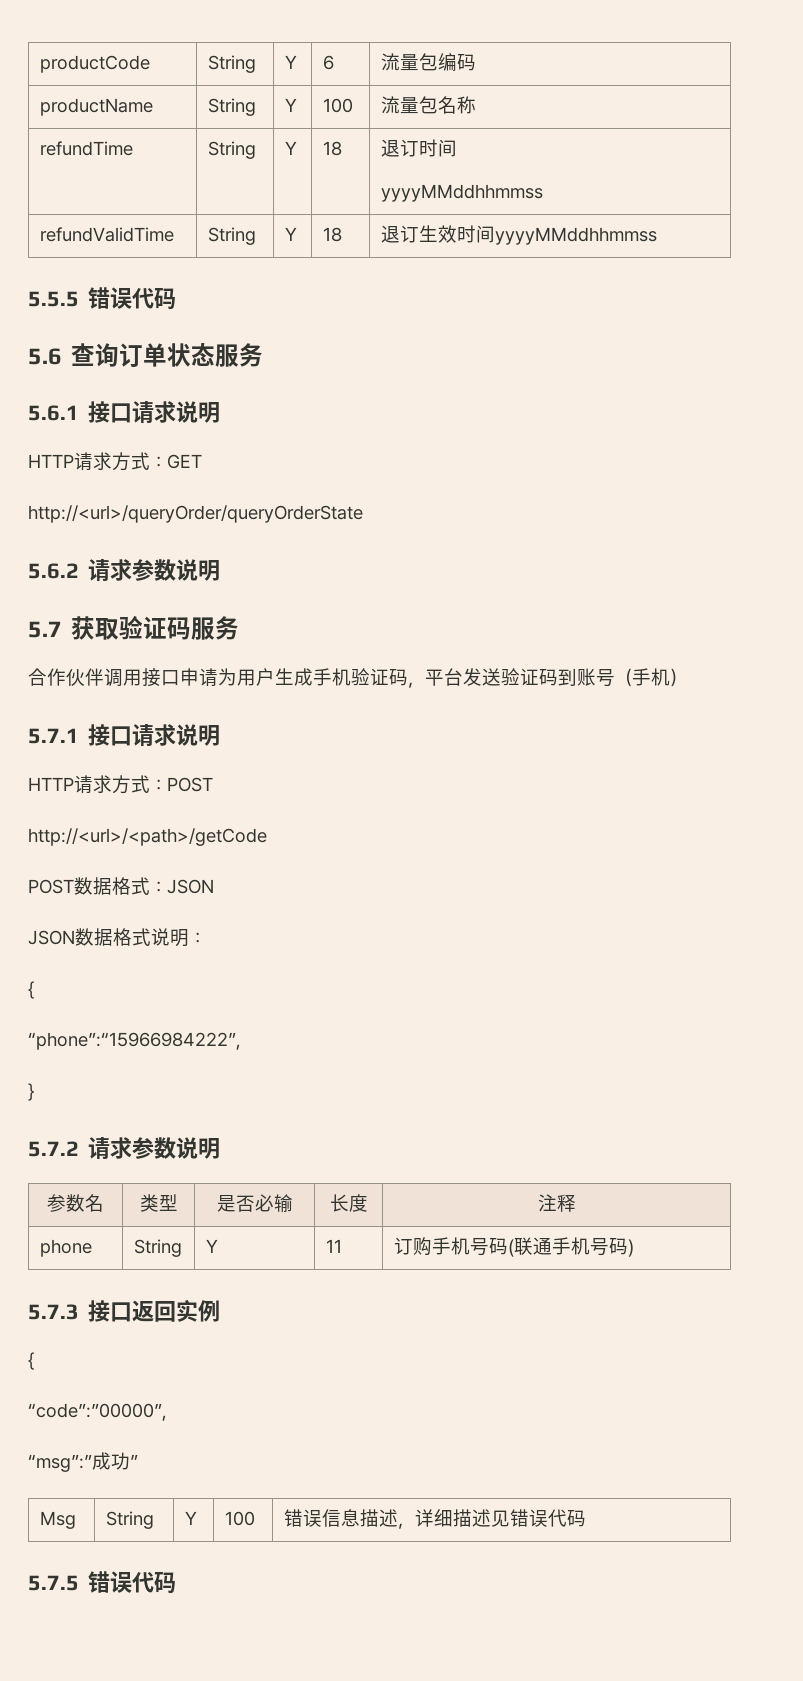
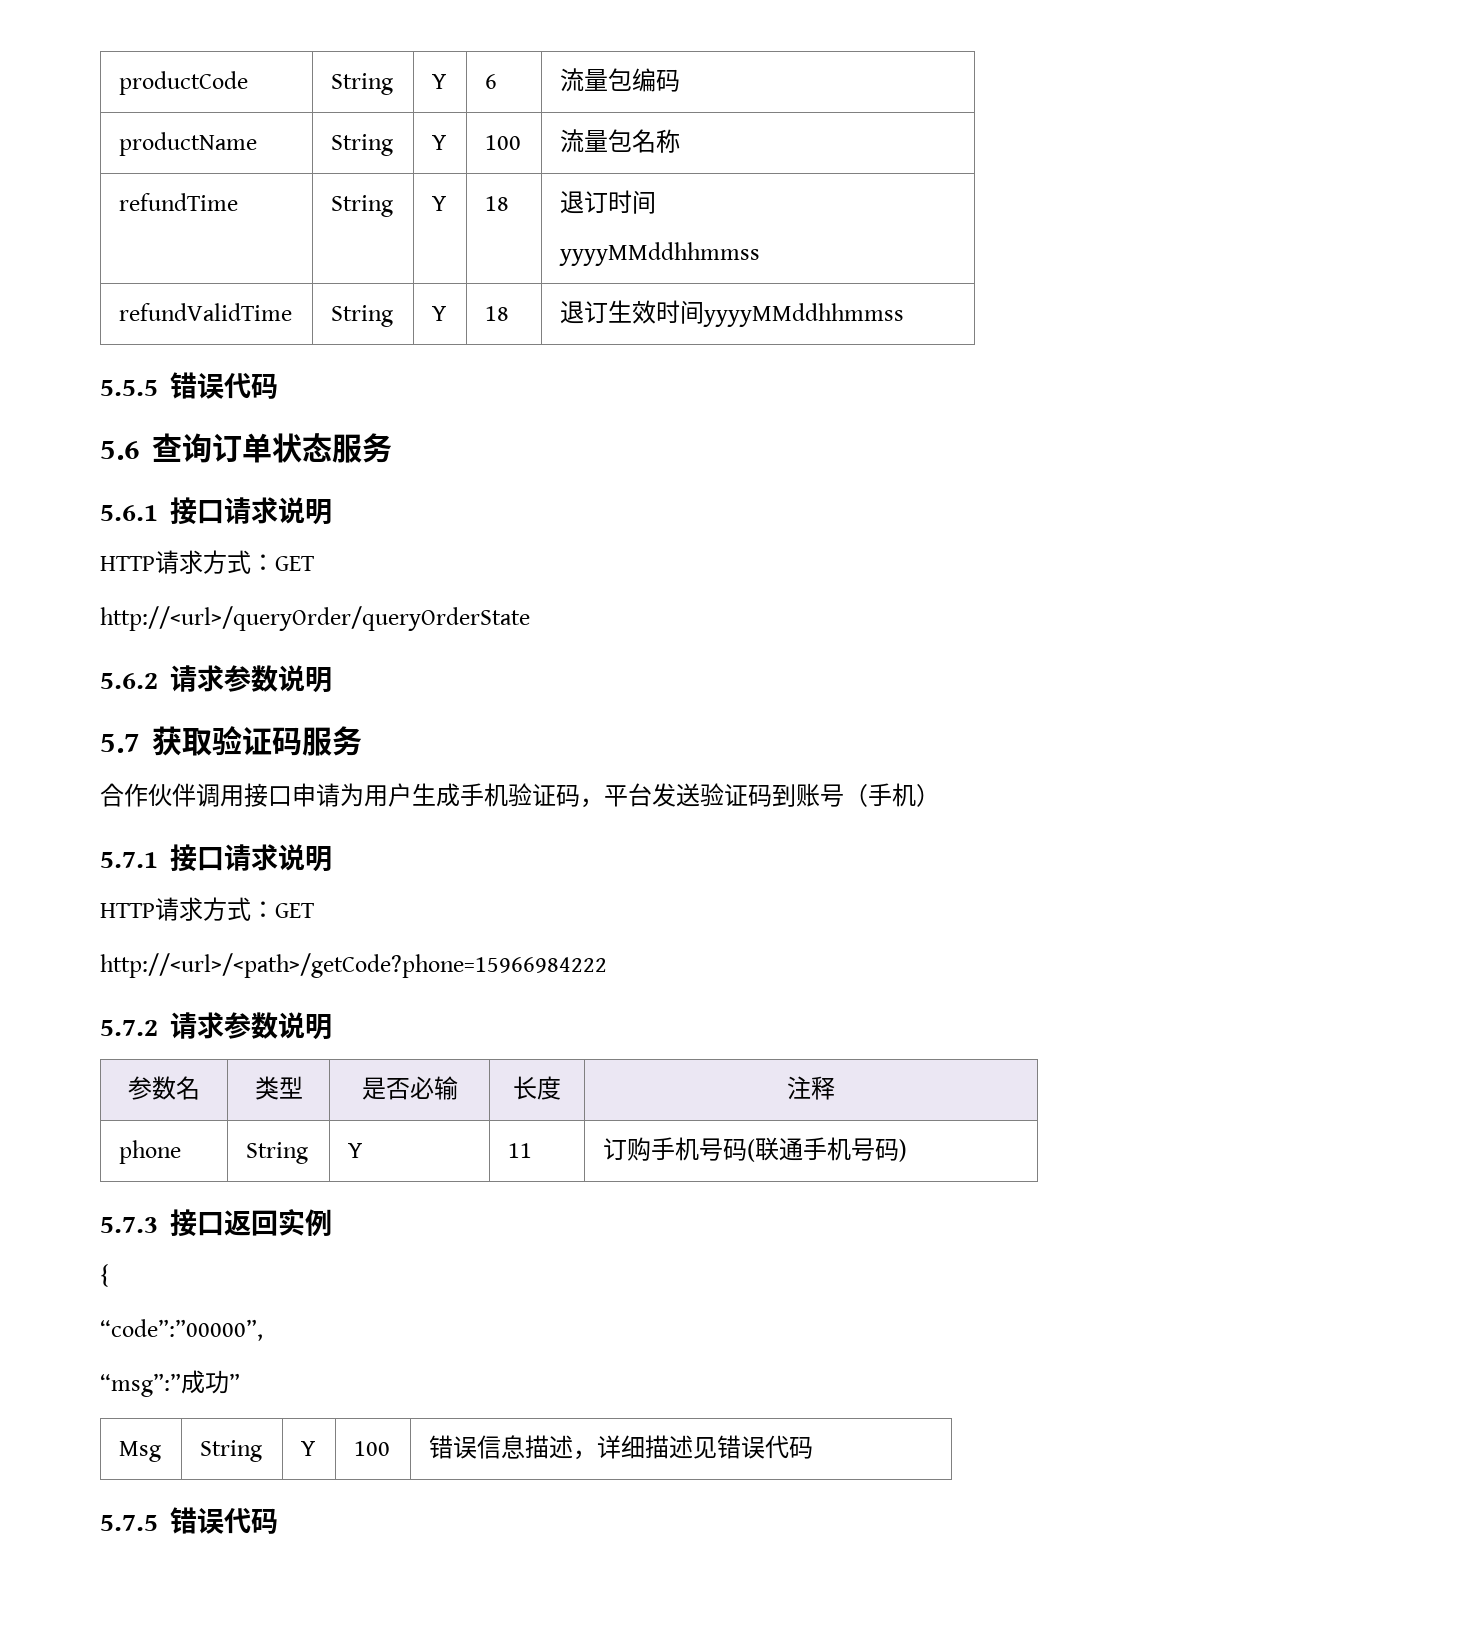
[167,777,213,792] [28,828,267,846] [28,877,214,895] [28,928,206,947] [28,981,34,999] [28,1032,241,1050] [28,1083,34,1101] POST // http://<url>/<path>/getCode // POST数据格式：JSON // JSON数据格式说明： // { // “phone”:“15966984222”, // } -> [275,903,314,918] [100,953,607,978] GET // http://<url>/<path>/getCode?phone=15966984222

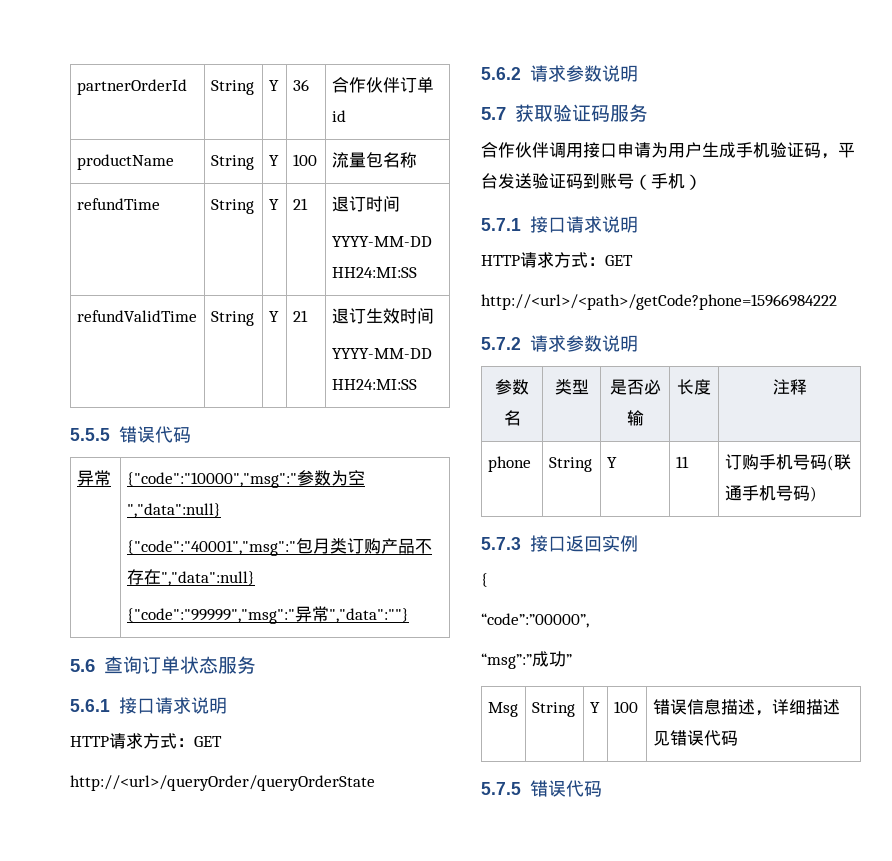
[119,71,249,95] [331,73,394,95] [432,74,447,89] [485,74,498,89] [560,68,681,92] productCode | String | Y | 6 | 流量包编码 -> [76,79,187,95] [210,80,254,95] [268,80,279,91] [292,79,309,91] [331,77,434,93] [331,110,346,122] partnerOrderId | String | Y | 36 | 合作伙伴订单id
[485,196,510,211] 18 -> [292,198,308,210] 21
[559,242,761,266] yyyyMMddhhmmss -> [331,236,432,247] [331,267,417,278] YYYY-MM-DD HH24:MI:SS
[485,306,510,321] 18 -> [292,310,308,322] 21
[703,303,905,327] yyyyMMddhhmmss -> [331,348,432,359] [331,379,417,390] // YYYY-MM-DD HH24:MI:SS
(278, 386) none -> [76,470,111,486] [126,470,365,488] [126,503,221,518] [126,538,432,556] [126,569,255,586] [126,606,409,624] // 异常 | {"code":"10000","msg":"参数为空","data":null} // {"code":"40001","msg":"包月类订购产品不存在","data":null} // {"code":"99999","msg":"异常","data":""}

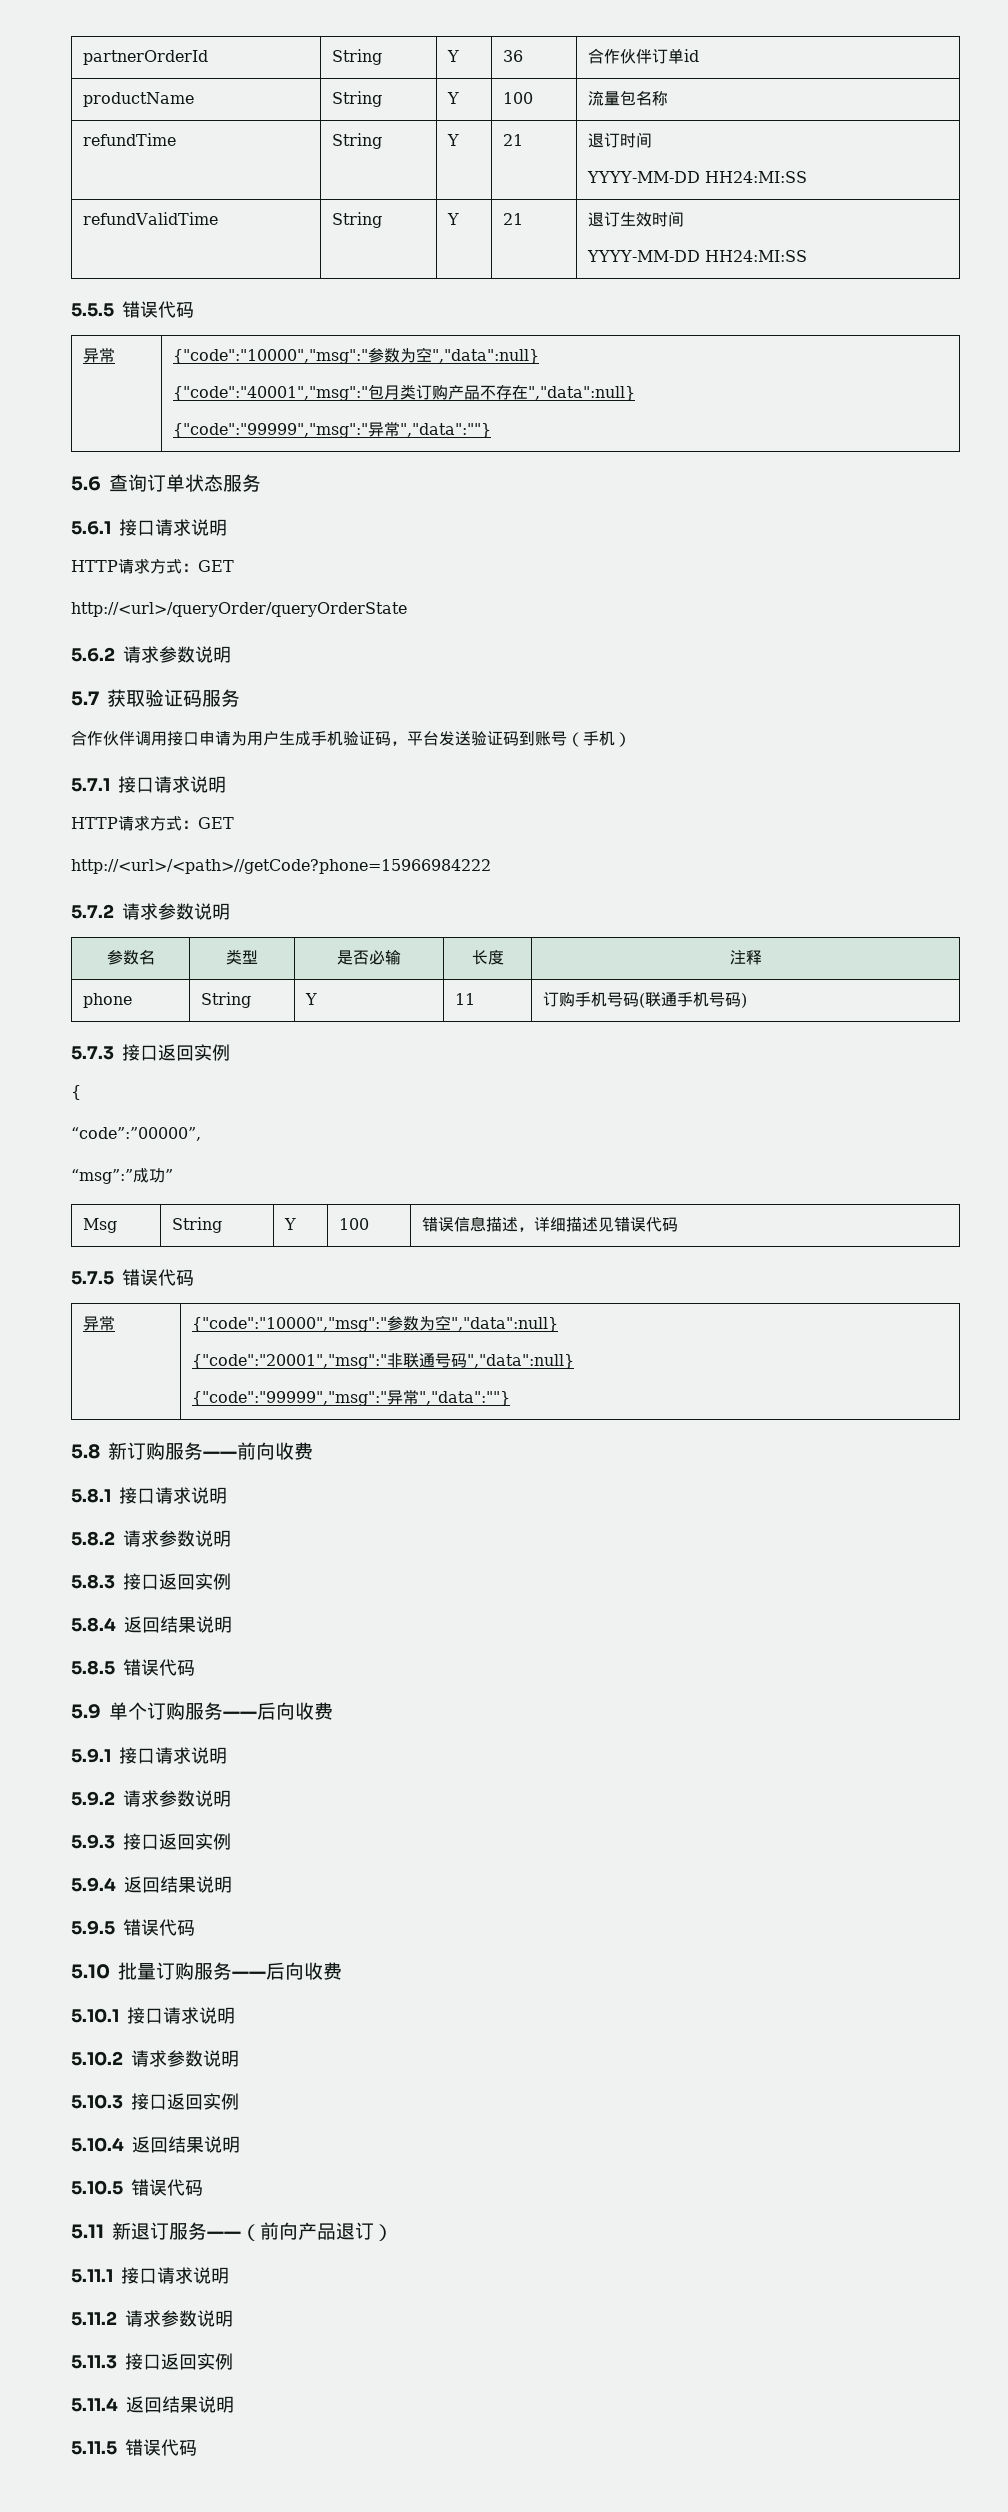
[481,294,837,310] http://<url>/<path>/getCode?phone=15966984222 -> [71,859,491,874] http://<url>/<path>//getCode?phone=15966984222
(602, 789) none -> [82,1316,115,1331] [191,1315,558,1332] [191,1353,574,1369] [191,1390,510,1406] [71,1442,313,1460] [71,1487,227,1504] [71,1530,231,1547] [71,1573,231,1590] [71,1616,232,1633] [71,1659,195,1676] [71,1702,333,1720] [71,1747,227,1764] [71,1790,231,1807] [71,1833,231,1850] [71,1876,232,1893] [71,1919,195,1936] [71,1962,342,1980] [71,2007,235,2024] [71,2050,239,2067] [71,2093,239,2110] [71,2136,240,2153] [71,2179,203,2196] [71,2222,393,2241] [71,2267,229,2284] [71,2310,233,2327] [71,2353,233,2370] [71,2396,234,2413] [71,2439,197,2456] // 异常 | {"code":"10000","msg":"参数为空","data":null} // {"code":"20001","msg":"非联通号码","data":null} // {"code":"99999","msg":"异常","data":""} // 5.8新订购服务——前向收费 // 5.8.1接口请求说明 // 5.8.2请求参数说明 // 5.8.3接口返回实例 // 5.8.4返回结果说明 // 5.8.5错误代码 // 5.9单个订购服务——后向收费 // 5.9.1接口请求说明 // 5.9.2请求参数说明 // 5.9.3接口返回实例 // 5.9.4返回结果说明 // 5.9.5错误代码 // 5.10批量订购服务——后向收费 // 5.10.1接口请求说明 // 5.10.2请求参数说明 // 5.10.3接口返回实例 // 5.10.4返回结果说明 // 5.10.5错误代码 // 5.11新退订服务——（前向产品退订） // 5.11.1接口请求说明 // 5.11.2请求参数说明 // 5.11.3接口返回实例 // 5.11.4返回结果说明 // 5.11.5错误代码

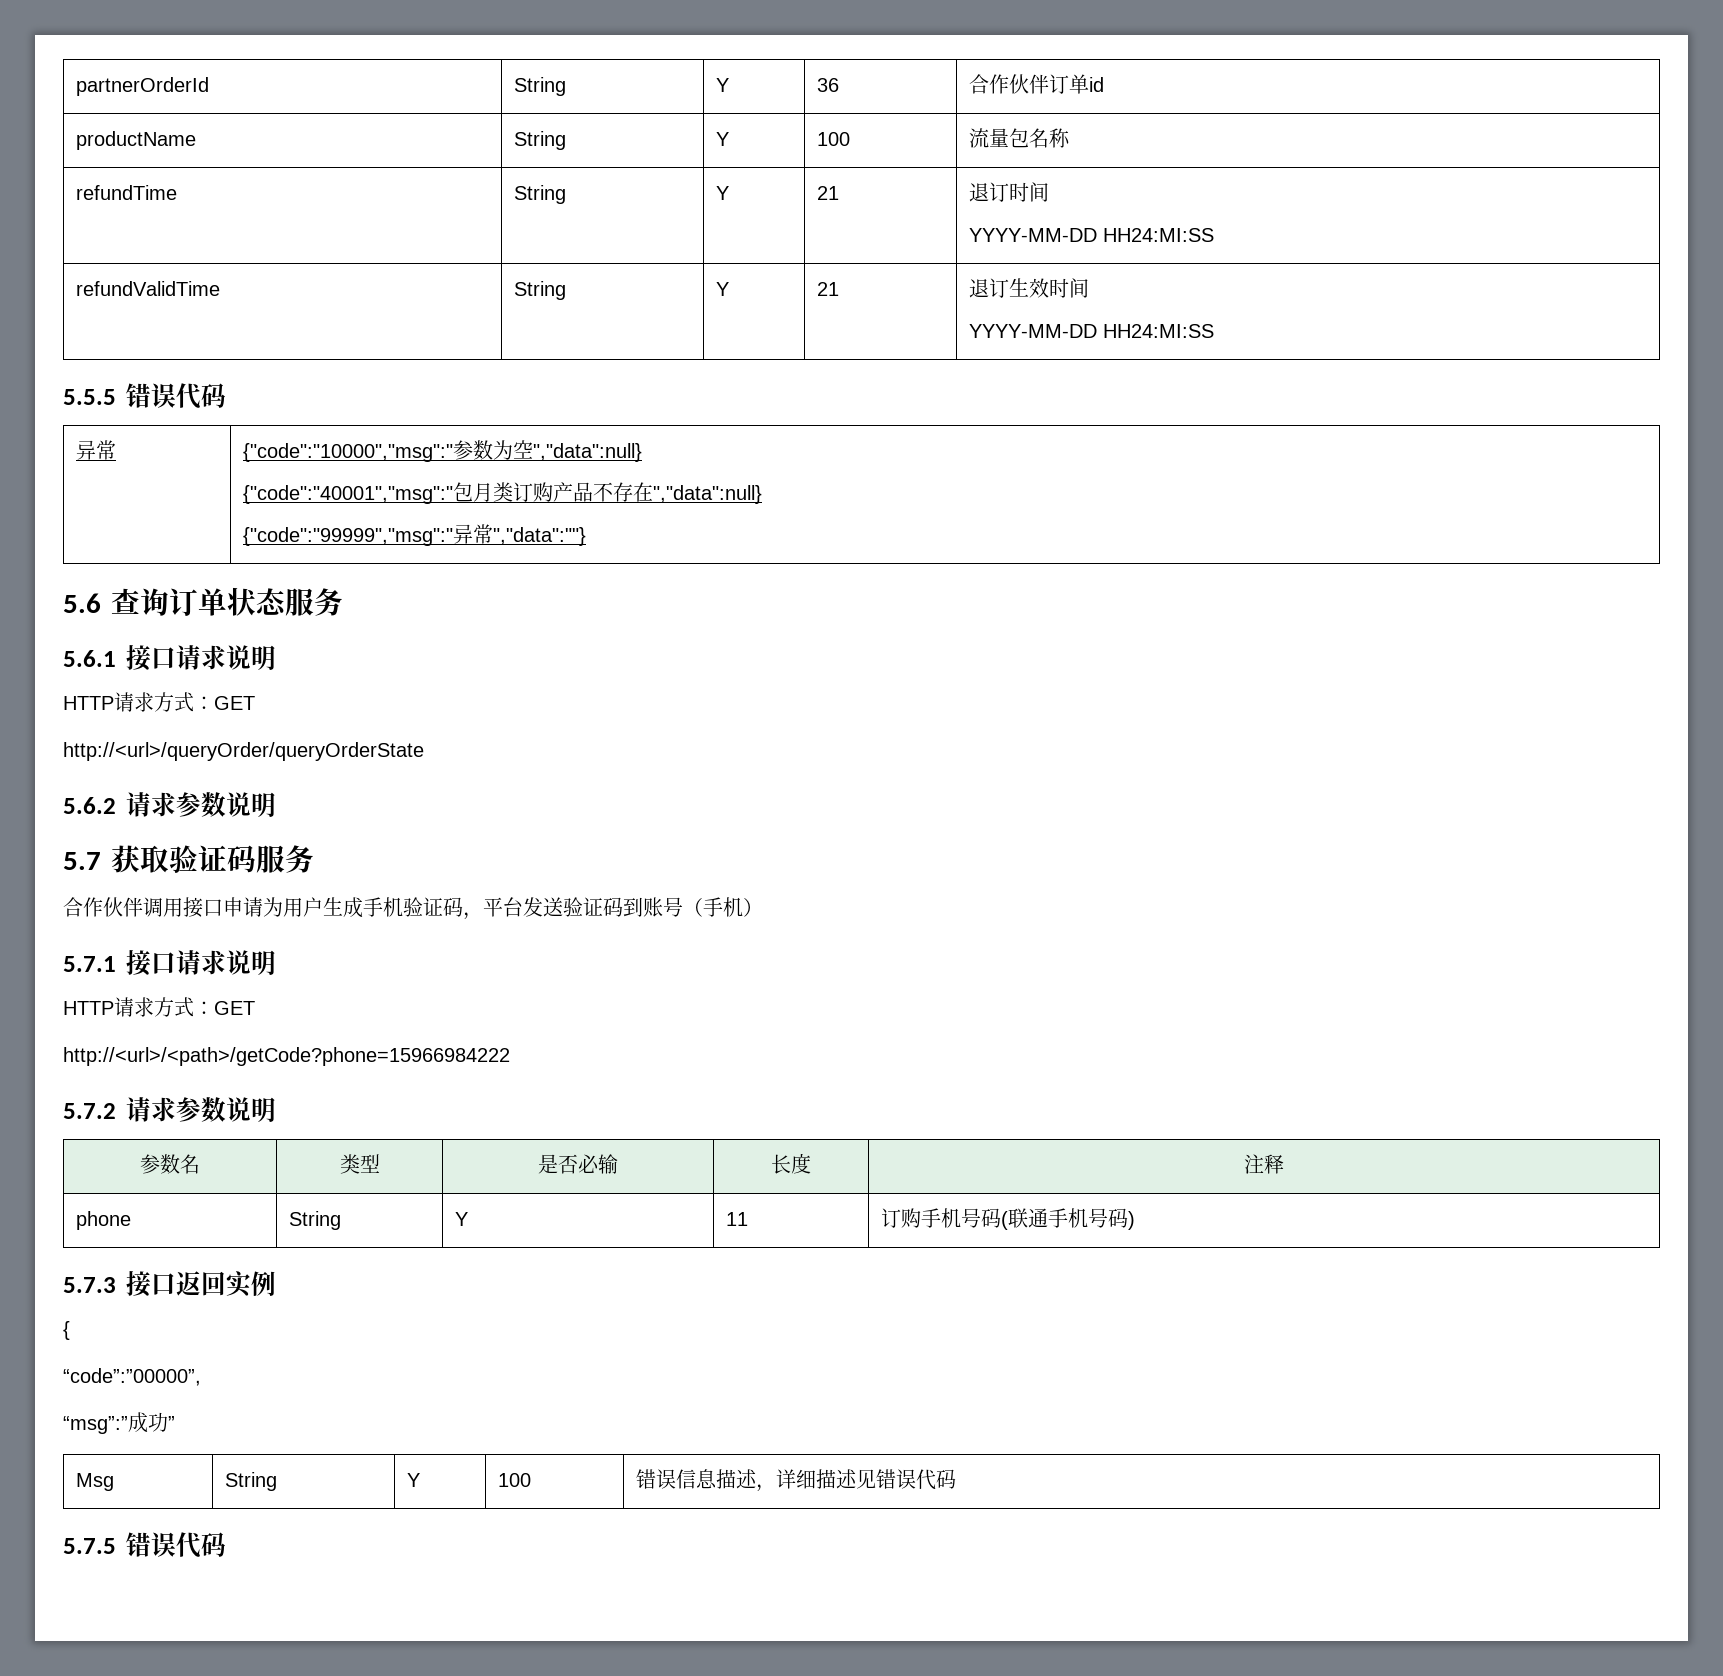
[71,859,491,874] http://<url>/<path>//getCode?phone=15966984222 -> [63,1047,510,1066] http://<url>/<path>/getCode?phone=15966984222
[82,1316,115,1331] [191,1315,558,1332] [191,1353,574,1369] [191,1390,510,1406] [71,1442,313,1460] [71,1487,227,1504] [71,1530,231,1547] [71,1573,231,1590] [71,1616,232,1633] [71,1659,195,1676] [71,1702,333,1720] [71,1747,227,1764] [71,1790,231,1807] [71,1833,231,1850] [71,1876,232,1893] [71,1919,195,1936] [71,1962,342,1980] [71,2007,235,2024] [71,2050,239,2067] [71,2093,239,2110] [71,2136,240,2153] [71,2179,203,2196] [71,2222,393,2241] [71,2267,229,2284] [71,2310,233,2327] [71,2353,233,2370] [71,2396,234,2413] [71,2439,197,2456] // 异常 | {"code":"10000","msg":"参数为空","data":null} // {"code":"20001","msg":"非联通号码","data":null} // {"code":"99999","msg":"异常","data":""} // 5.8新订购服务——前向收费 // 5.8.1接口请求说明 // 5.8.2请求参数说明 // 5.8.3接口返回实例 // 5.8.4返回结果说明 // 5.8.5错误代码 // 5.9单个订购服务——后向收费 // 5.9.1接口请求说明 // 5.9.2请求参数说明 // 5.9.3接口返回实例 // 5.9.4返回结果说明 // 5.9.5错误代码 // 5.10批量订购服务——后向收费 // 5.10.1接口请求说明 // 5.10.2请求参数说明 // 5.10.3接口返回实例 // 5.10.4返回结果说明 // 5.10.5错误代码 // 5.11新退订服务——（前向产品退订） // 5.11.1接口请求说明 // 5.11.2请求参数说明 // 5.11.3接口返回实例 // 5.11.4返回结果说明 // 5.11.5错误代码 -> (226, 1544) none

